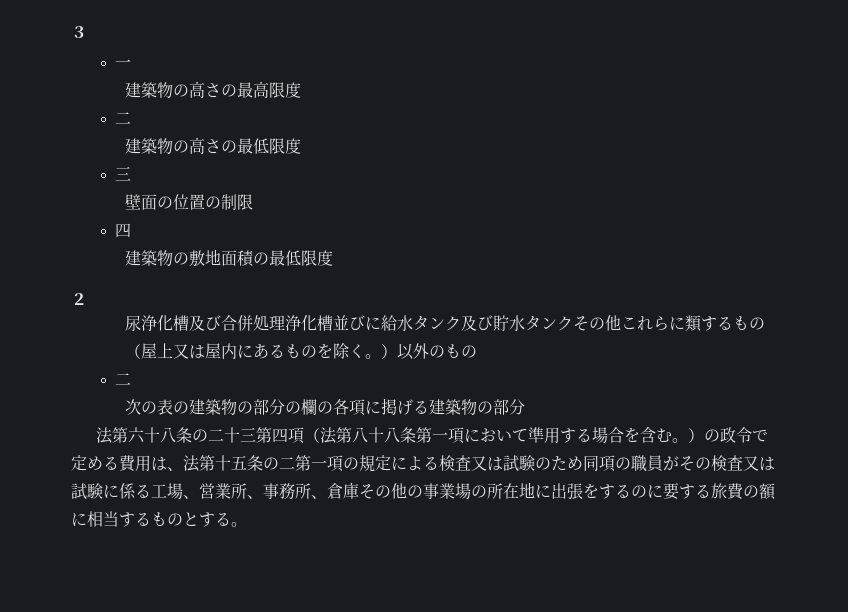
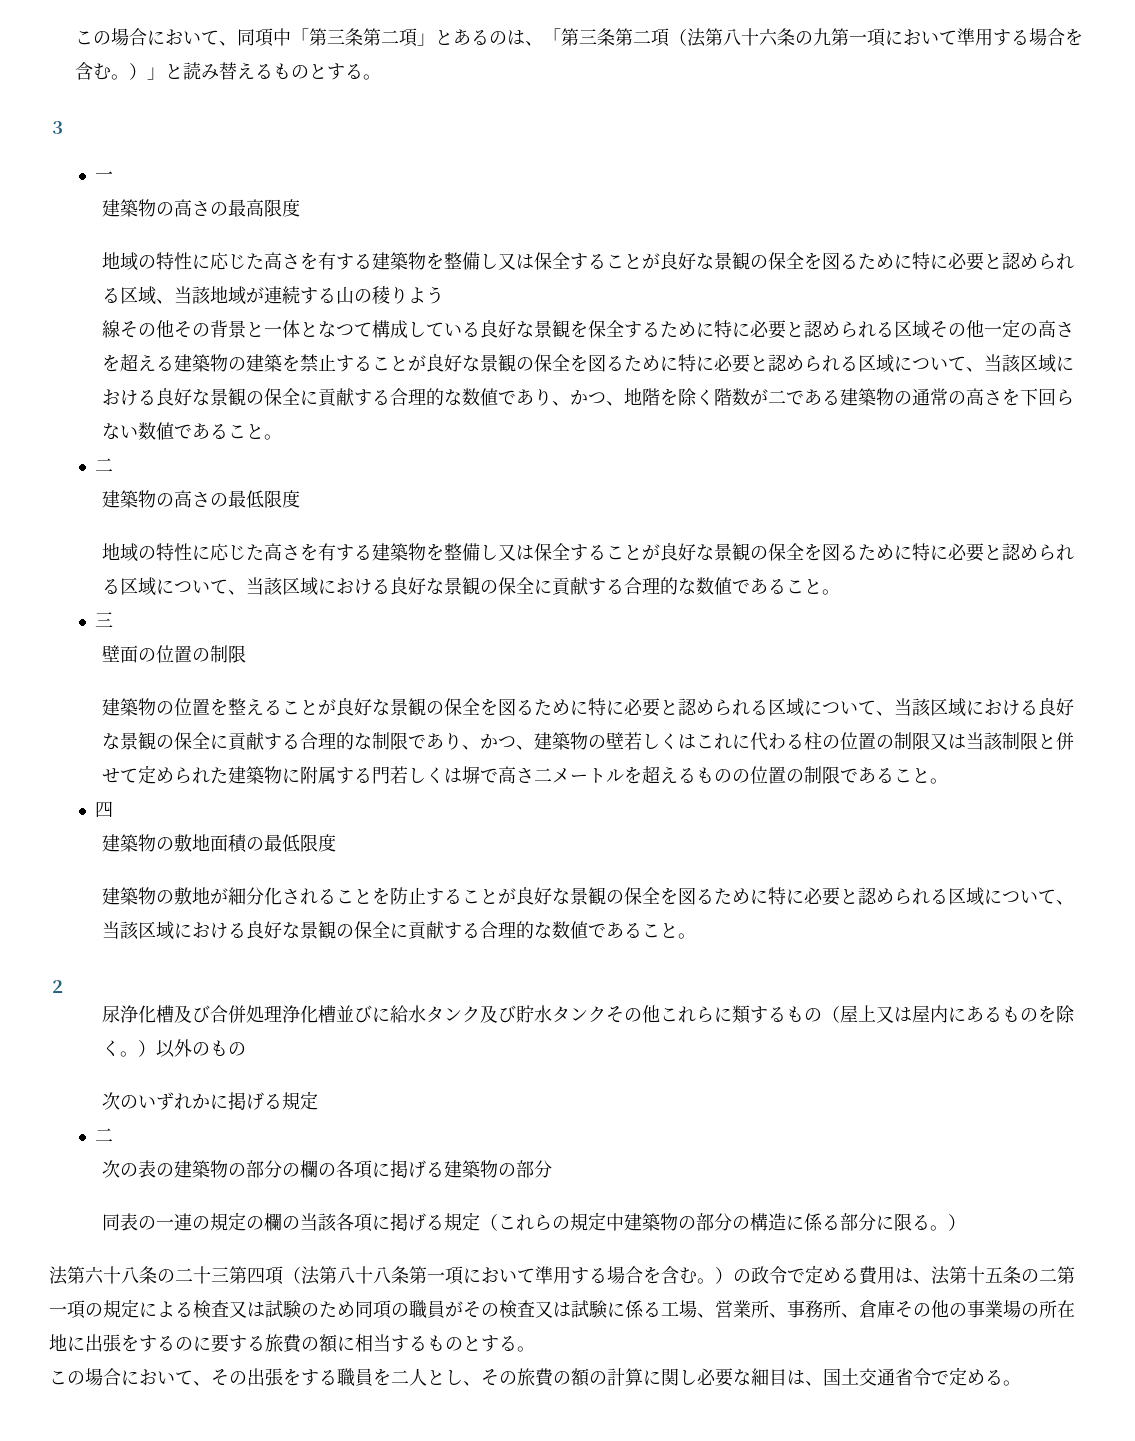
(71, 32) none -> [75,28,1084,47] [75,62,382,80] この場合において、同項中「第三条第二項」とあるのは、「第三条第二項（法第八十六条の九第一項において準用する場合を含む。）」と読み替えるものとする。 //
(301, 90) none -> [101,252,1074,271] [101,286,444,305] [101,319,1074,339] [101,353,1074,373] [101,388,1074,407] [101,422,282,440] // 地域の特性に応じた高さを有する建築物を整備し又は保全することが良好な景観の保全を図るために特に必要と認められる区域、当該地域が連続する山の稜りよう // 線その他その背景と一体となつて構成している良好な景観を保全するために特に必要と認められる区域その他一定の高さを超える建築物の建築を禁止することが良好な景観の保全を図るために特に必要と認められる区域について、当該区域における良好な景観の保全に貢献する合理的な数値であり、かつ、地階を除く階数が二である建築物の通常の高さを下回らない数値であること。
(301, 146) none -> [101,543,1074,562] [101,577,840,596] // 地域の特性に応じた高さを有する建築物を整備し又は保全することが良好な景観の保全を図るために特に必要と認められる区域について、当該区域における良好な景観の保全に貢献する合理的な数値であること。
(253, 202) none -> [101,698,1074,717] [101,732,1074,751] [101,765,948,784] // 建築物の位置を整えることが良好な景観の保全を図るために特に必要と認められる区域について、当該区域における良好な景観の保全に貢献する合理的な制限であり、かつ、建築物の壁若しくはこれに代わる柱の位置の制限又は当該制限と併せて定められた建築物に附属する門若しくは塀で高さ二メートルを超えるものの位置の制限であること。
(333, 258) none -> [101,887,1074,906] [101,921,696,940] // 建築物の敷地が細分化されることを防止することが良好な景観の保全を図るために特に必要と認められる区域について、当該区域における良好な景観の保全に貢献する合理的な数値であること。
(477, 351) none -> [101,1091,318,1110] // 次のいずれかに掲げる規定
(525, 407) none -> [101,1212,966,1232] // 同表の一連の規定の欄の当該各項に掲げる規定（これらの規定中建築物の部分の構造に係る部分に限る。）
(247, 524) none -> [49,1367,1021,1387] // この場合において、その出張をする職員を二人とし、その旅費の額の計算に関し必要な細目は、国土交通省令で定める。

